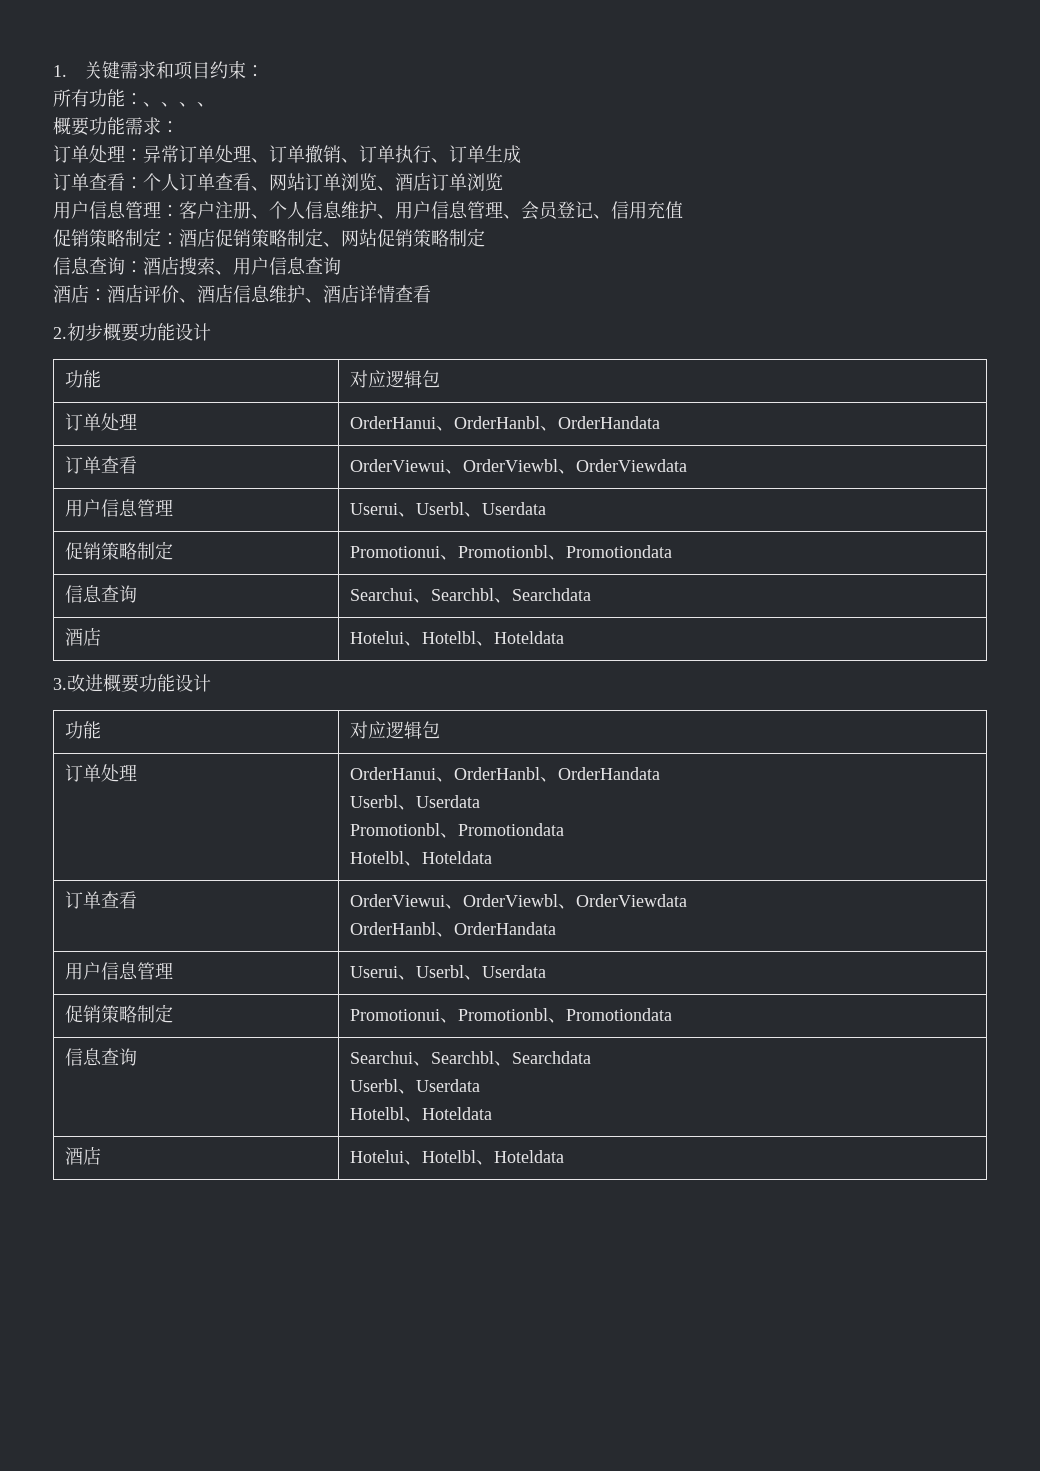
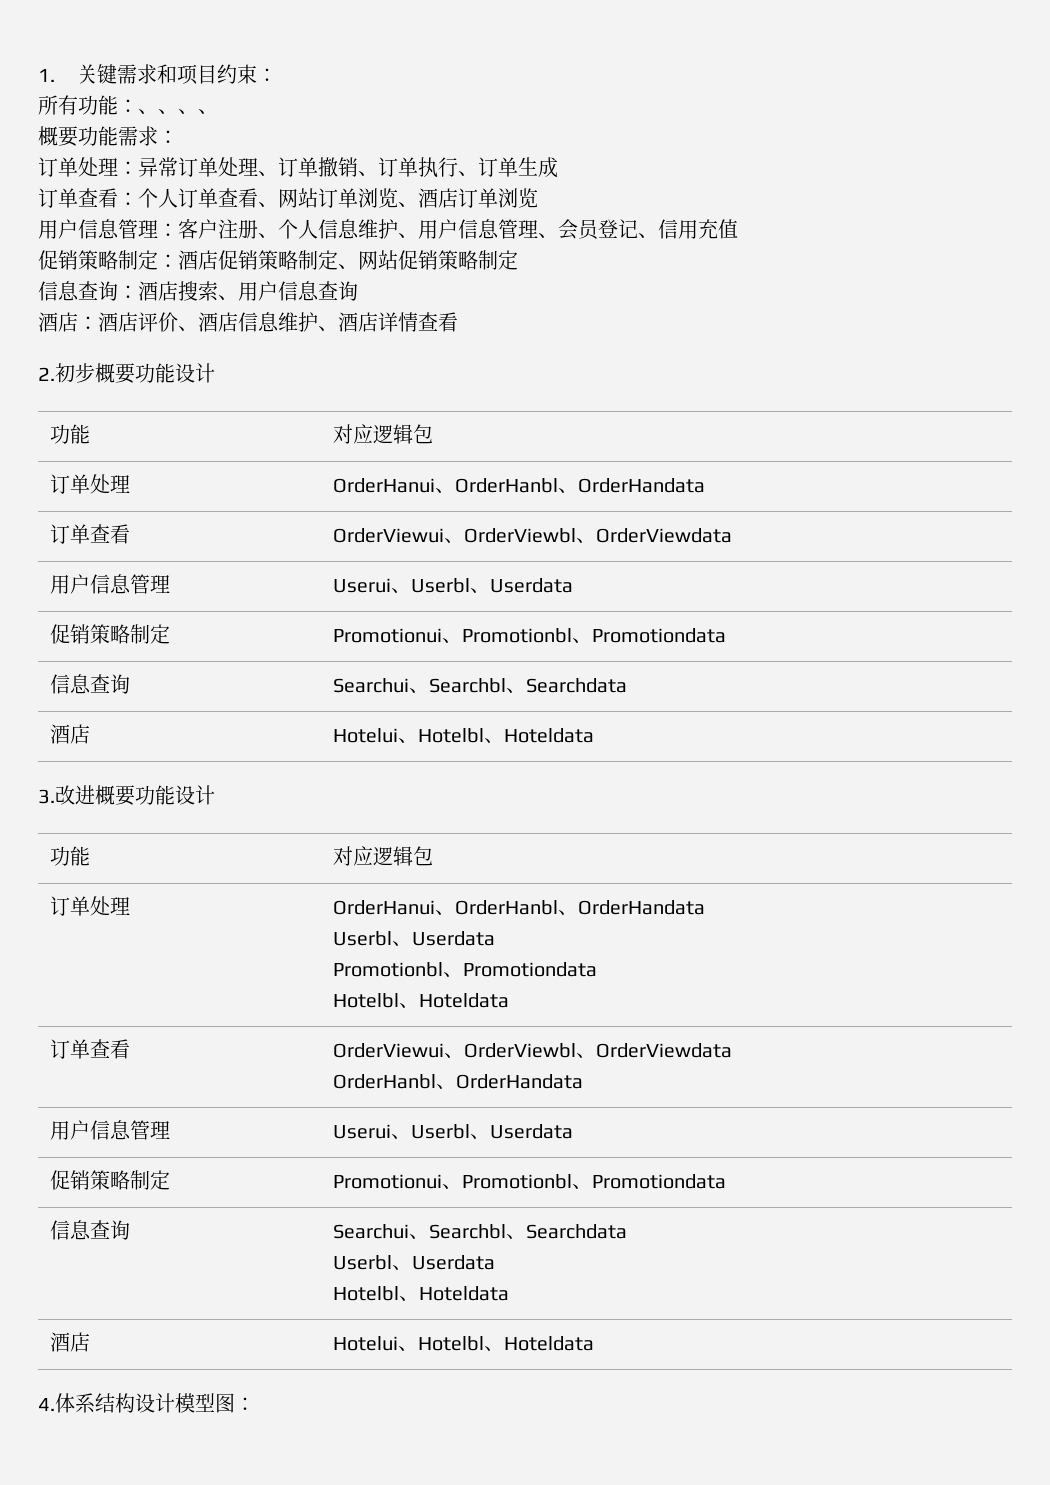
(565, 1156) none -> [38,1393,255,1413] // 4.体系结构设计模型图：

